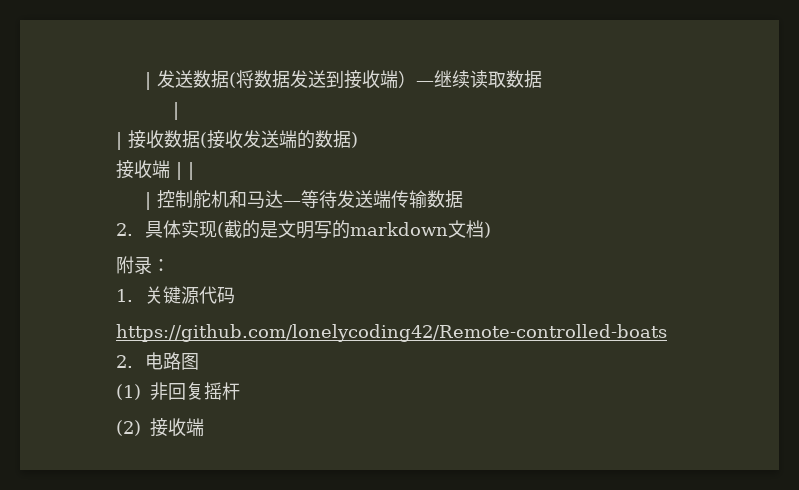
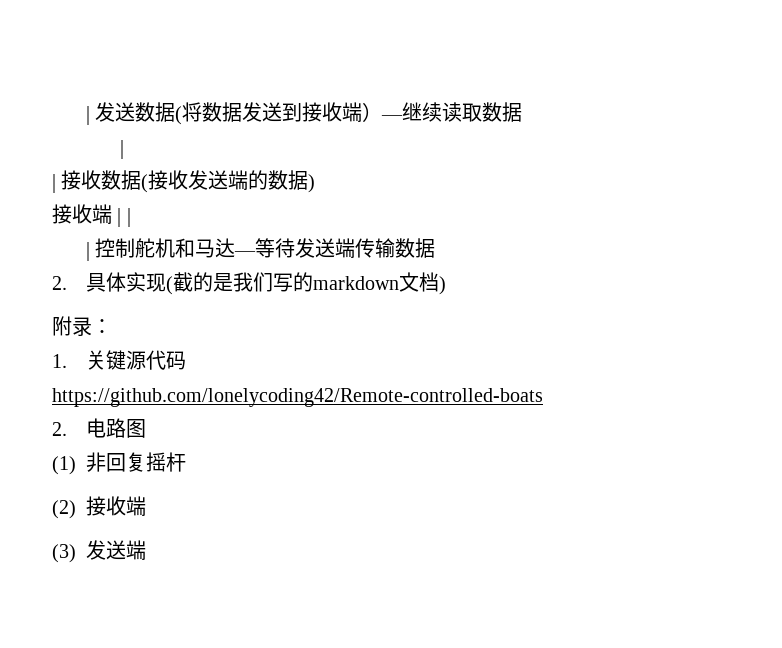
[277,220,314,239] 文明 -> [232,272,273,292] 我们
(204, 427) none -> [52,540,146,563] // (3)发送端

